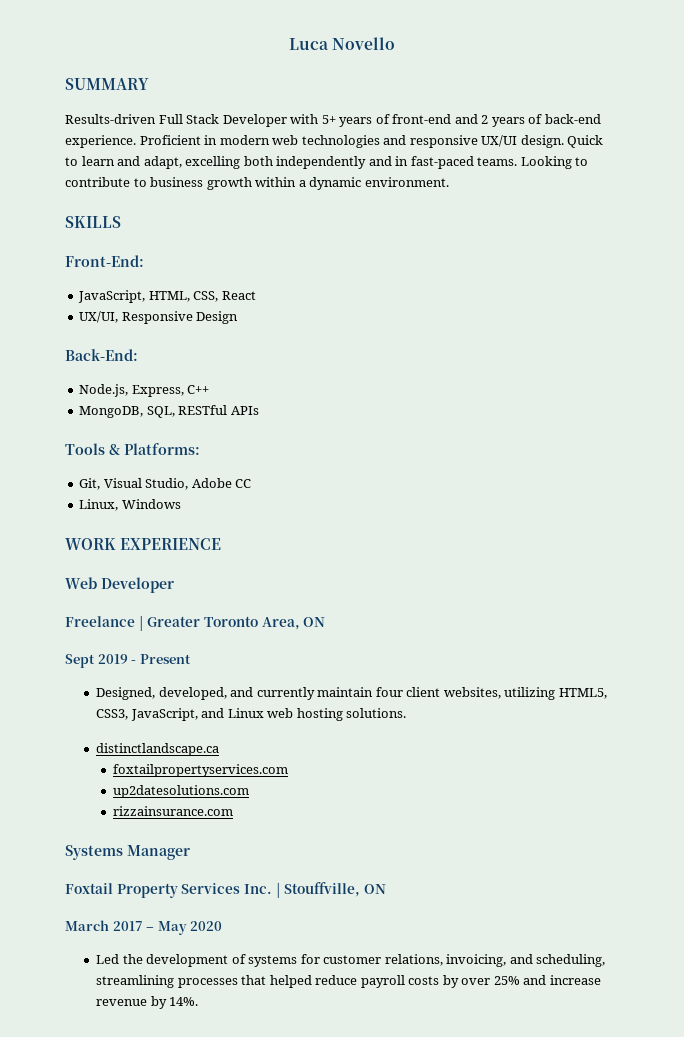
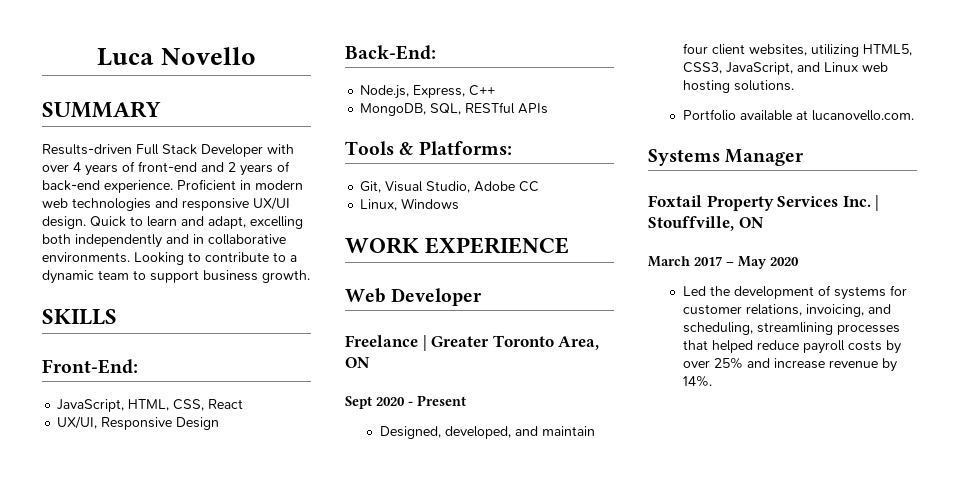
[321,115,336,124] 5+ -> [42,162,81,172] over 4
[410,156,518,169] fast-paced teams. -> [208,234,286,245] [42,252,130,263] collaborative environments.
[150,177,449,190] business growth within a dynamic environment. -> [290,255,297,262] [42,270,310,284] a dynamic team to support business growth.
[97,654,128,664] 2019 -> [376,397,405,406] 2020
[256,687,315,700] currently -> (538, 431) none
[96,743,220,756] [112,764,288,777] [112,785,249,798] [112,806,233,816] distinctlandscape.ca // foxtailpropertyservices.com // up2datesolutions.com // rizzainsurance.com -> [682,109,914,121] Portfolio available at lucanovello.com.

